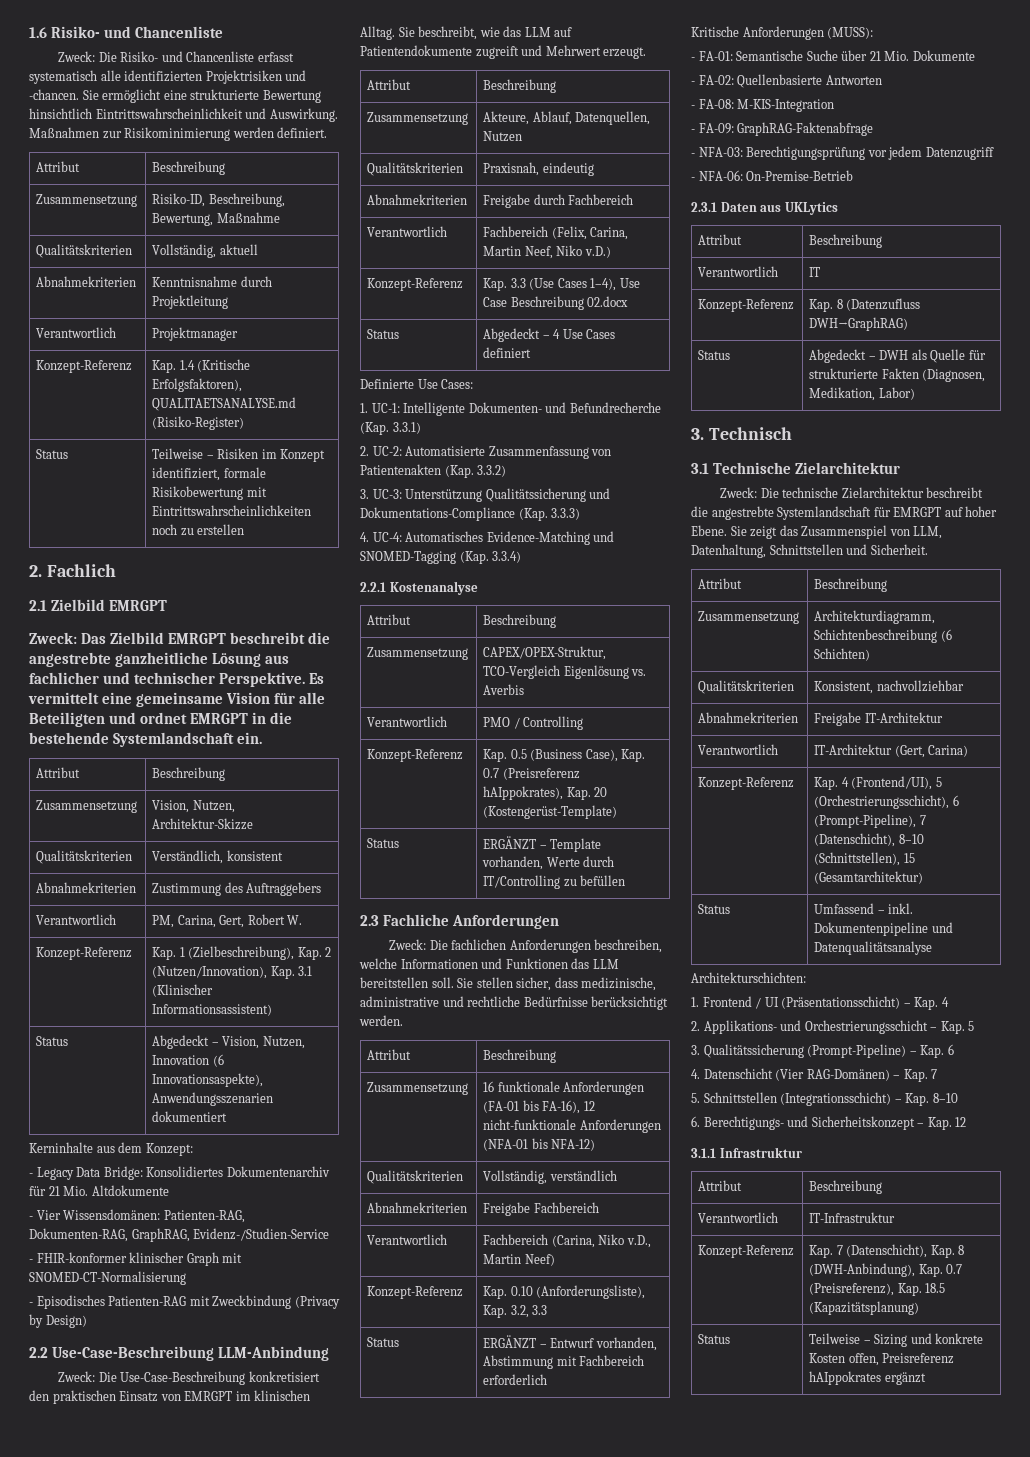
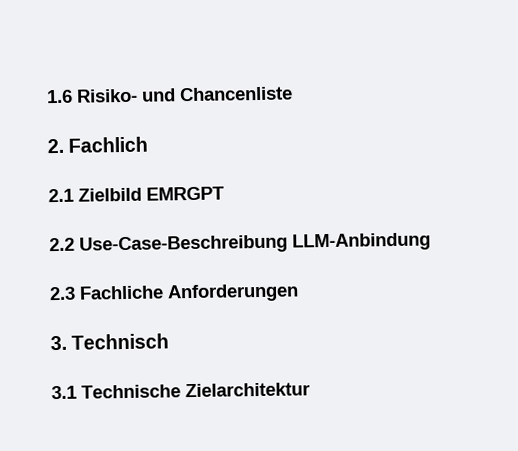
[58,51,294,62] [29,70,307,84] [29,89,321,103] [29,108,338,122] [29,127,328,141] [36,161,81,172] [152,161,226,175] [36,194,138,207] [152,193,285,207] [152,212,280,226] [36,244,133,258] [152,244,258,258] [36,276,137,287] [152,276,272,287] [152,295,229,309] [36,327,117,338] [152,327,239,341] [36,360,133,373] [152,359,251,373] [152,378,243,392] [152,397,297,411] [152,416,245,430] [36,449,69,459] [152,448,326,462] [152,467,266,481] [152,486,267,500] [152,505,312,516] [152,524,245,536] // Zweck: Die Risiko- und Chancenliste erfasst systematisch alle identifizierten Projektrisiken und -chancen. Sie ermöglicht eine strukturierte Bewertung hinsichtlich Eintrittswahrscheinlichkeit und Auswirkung. Maßnahmen zur Risikominimierung werden definiert. // Attribut | Beschreibung // Zusammensetzung | Risiko-ID, Beschreibung, Bewertung, Maßnahme // Qualitätskriterien | Vollständig, aktuell // Abnahmekriterien | Kenntnisnahme durch Projektleitung // Verantwortlich | Projektmanager // Konzept-Referenz | Kap. 1.4 (Kritische Erfolgsfaktoren), QUALITAETSANALYSE.md (Risiko-Register) // Status | Teilweise – Risiken im Konzept identifiziert, formale Risikobewertung mit Eintrittswahrscheinlichkeiten noch zu erstellen -> (293, 94) none
[29,632,331,644] [29,652,290,667] [29,672,325,687] [28,692,326,707] [29,712,293,727] [29,732,263,747] [36,767,81,778] [152,767,226,781] [36,800,138,813] [152,800,235,813] [152,818,254,830] [36,850,133,864] [152,850,283,864] [36,882,137,893] [152,882,322,896] [36,914,117,925] [152,914,303,928] [36,947,133,960] [152,946,332,960] [152,966,313,979] [152,984,214,997] [152,1004,273,1016] [36,1036,69,1046] [152,1035,305,1049] [152,1054,224,1067] [152,1073,264,1087] [152,1092,274,1106] [152,1111,228,1122] [29,1142,193,1156] [29,1166,330,1180] [29,1185,169,1196] [29,1209,245,1223] [29,1228,330,1242] [29,1252,243,1266] [29,1271,186,1285] [29,1295,340,1309] [29,1314,87,1328] [29,1346,330,1361] [58,1371,320,1385] [29,1390,311,1404] [360,26,573,40] [360,45,647,59] [367,79,412,90] [483,79,557,93] [367,112,469,125] [483,111,651,125] [483,131,523,142] [367,162,464,176] [483,162,594,176] [367,194,468,205] [483,194,634,208] [367,226,448,237] [483,226,629,240] [483,245,611,259] [367,278,464,291] [483,278,640,291] [483,296,629,310] [367,329,400,339] [483,328,616,342] [483,347,532,358] [360,379,474,389] [360,402,661,416] [360,422,421,435] [360,446,612,459] [360,464,507,478] [360,488,611,502] [360,507,581,521] [360,531,615,545] [360,551,522,564] [360,581,478,595] [367,614,412,625] [483,614,557,628] [367,647,469,660] [483,646,607,660] [483,665,647,679] [483,684,525,695] [367,716,448,727] [483,716,584,730] [367,749,464,762] [483,749,646,762] [483,768,580,780] [483,786,608,800] [483,805,618,819] [367,838,400,848] [483,836,602,852] [482,856,615,870] [483,875,626,889] [360,914,560,929] [389,939,663,953] [359,958,619,969] [360,977,657,991] [360,996,669,1010] [359,1015,403,1026] [367,1049,412,1060] [483,1049,557,1063] [367,1082,469,1095] [483,1081,645,1095] [483,1100,595,1114] [483,1119,661,1133] [483,1138,596,1151] [367,1170,464,1184] [483,1170,617,1184] [367,1202,468,1213] [483,1202,599,1216] [367,1234,448,1245] [483,1234,651,1248] [483,1254,555,1266] [367,1286,464,1299] [483,1285,646,1299] [483,1305,548,1318] [367,1337,400,1347] [483,1335,657,1351] [483,1355,645,1369] [483,1374,548,1385] [691,26,874,40] [691,50,975,61] [691,74,882,88] [691,99,835,112] [691,122,874,136] [691,146,994,160] [691,170,854,181] [691,202,838,215] [698,234,743,245] [809,234,883,248] [698,266,779,277] [809,267,821,277] [698,299,795,312] [809,298,921,312] [809,317,909,331] [698,350,731,360] [809,349,986,363] [809,368,986,382] [809,387,915,401] Zweck: Das Zielbild EMRGPT beschreibt die angestrebte ganzheitliche Lösung aus fachlicher und technischer Perspektive. Es vermittelt eine gemeinsame Vision für alle Beteiligten und ordnet EMRGPT in die bestehende Systemlandschaft ein. // Attribut | Beschreibung // Zusammensetzung | Vision, Nutzen, Architektur-Skizze // Qualitätskriterien | Verständlich, konsistent // Abnahmekriterien | Zustimmung des Auftraggebers // Verantwortlich | PM, Carina, Gert, Robert W. // Konzept-Referenz | Kap. 1 (Zielbeschreibung), Kap. 2 (Nutzen/Innovation), Kap. 3.1 (Klinischer Informationsassistent) // Status | Abgedeckt – Vision, Nutzen, Innovation (6 Innovationsaspekte), Anwendungsszenarien dokumentiert // Kerninhalte aus dem Konzept: // - Legacy Data Bridge: Konsolidiertes Dokumentenarchiv für 21 Mio. Altdokumente // - Vier Wissensdomänen: Patienten-RAG, Dokumenten-RAG, GraphRAG, Evidenz-/Studien-Service // - FHIR-konformer klinischer Graph mit SNOMED-CT-Normalisierung // - Episodisches Patienten-RAG mit Zweckbindung (Privacy by Design) // 2.2 Use-Case-Beschreibung LLM-Anbindung // Zweck: Die Use-Case-Beschreibung konkretisiert den praktischen Einsatz von EMRGPT im klinischen Alltag. Sie beschreibt, wie das LLM auf Patientendokumente zugreift und Mehrwert erzeugt. // Attribut | Beschreibung // Zusammensetzung | Akteure, Ablauf, Datenquellen, Nutzen // Qualitätskriterien | Praxisnah, eindeutig // Abnahmekriterien | Freigabe durch Fachbereich // Verantwortlich | Fachbereich (Felix, Carina, Martin Neef, Niko v.D.) // Konzept-Referenz | Kap. 3.3 (Use Cases 1–4), Use Case Beschreibung 02.docx // Status | Abgedeckt – 4 Use Cases definiert // Definierte Use Cases: // 1. UC-1: Intelligente Dokumenten- und Befundrecherche (Kap. 3.3.1) // 2. UC-2: Automatisierte Zusammenfassung von Patientenakten (Kap. 3.3.2) // 3. UC-3: Unterstützung Qualitätssicherung und Dokumentations-Compliance (Kap. 3.3.3) // 4. UC-4: Automatisches Evidence-Matching und SNOMED-Tagging (Kap. 3.3.4) // 2.2.1 Kostenanalyse // Attribut | Beschreibung // Zusammensetzung | CAPEX/OPEX-Struktur, TCO-Vergleich Eigenlösung vs. Averbis // Verantwortlich | PMO / Controlling // Konzept-Referenz | Kap. 0.5 (Business Case), Kap. 0.7 (Preisreferenz hAIppokrates), Kap. 20 (Kostengerüst-Template) // Status | ERGÄNZT – Template vorhanden, Werte durch IT/Controlling zu befüllen // 2.3 Fachliche Anforderungen // Zweck: Die fachlichen Anforderungen beschreiben, welche Informationen und Funktionen das LLM bereitstellen soll. Sie stellen sicher, dass medizinische, administrative und rechtliche Bedürfnisse berücksichtigt werden. // Attribut | Beschreibung // Zusammensetzung | 16 funktionale Anforderungen (FA-01 bis FA-16), 12 nicht-funktionale Anforderungen (NFA-01 bis NFA-12) // Qualitätskriterien | Vollständig, verständlich // Abnahmekriterien | Freigabe Fachbereich // Verantwortlich | Fachbereich (Carina, Niko v.D., Martin Neef) // Konzept-Referenz | Kap. 0.10 (Anforderungsliste), Kap. 3.2, 3.3 // Status | ERGÄNZT – Entwurf vorhanden, Abstimmung mit Fachbereich erforderlich // Kritische Anforderungen (MUSS): // - FA-01: Semantische Suche über 21 Mio. Dokumente // - FA-02: Quellenbasierte Antworten // - FA-08: M-KIS-Integration // - FA-09: GraphRAG-Faktenabfrage // - NFA-03: Berechtigungsprüfung vor jedem Datenzugriff // - NFA-06: On-Premise-Betrieb // 2.3.1 Daten aus UKLytics // Attribut | Beschreibung // Verantwortlich | IT // Konzept-Referenz | Kap. 8 (Datenzufluss DWH→GraphRAG) // Status | Abgedeckt – DWH als Quelle für strukturierte Fakten (Diagnosen, Medikation, Labor) -> [49,232,431,255] [49,283,299,303] 2.2 Use-Case-Beschreibung LLM-Anbindung // 2.3 Fachliche Anforderungen
[720,487,984,498] [691,506,998,520] [691,525,943,539] [691,544,928,558] [698,578,743,589] [814,578,888,592] [698,611,800,624] [814,610,936,624] [814,629,952,643] [814,648,871,661] [698,680,795,694] [814,680,964,694] [698,712,799,723] [814,712,943,726] [698,744,779,755] [814,744,969,758] [698,777,795,790] [814,776,942,790] [814,795,959,809] [814,814,926,828] [814,833,924,847] [814,852,915,866] [814,871,924,884] [698,904,731,914] [814,903,914,914] [814,922,953,936] [814,941,933,955] [691,972,806,983] [691,996,949,1010] [691,1020,975,1034] [691,1044,954,1058] [691,1068,938,1082] [691,1092,958,1106] [691,1116,967,1130] [691,1147,802,1158] [698,1180,743,1191] [809,1180,883,1194] [698,1212,779,1223] [809,1212,896,1223] [698,1245,795,1258] [809,1244,965,1258] [809,1263,963,1277] [809,1283,946,1296] [809,1301,920,1315] [698,1334,731,1344] [809,1333,984,1347] [809,1353,955,1366] [809,1371,926,1385] // Zweck: Die technische Zielarchitektur beschreibt die angestrebte Systemlandschaft für EMRGPT auf hoher Ebene. Sie zeigt das Zusammenspiel von LLM, Datenhaltung, Schnittstellen und Sicherheit. // Attribut | Beschreibung // Zusammensetzung | Architekturdiagramm, Schichtenbeschreibung (6 Schichten) // Qualitätskriterien | Konsistent, nachvollziehbar // Abnahmekriterien | Freigabe IT-Architektur // Verantwortlich | IT-Architektur (Gert, Carina) // Konzept-Referenz | Kap. 4 (Frontend/UI), 5 (Orchestrierungsschicht), 6 (Prompt-Pipeline), 7 (Datenschicht), 8–10 (Schnittstellen), 15 (Gesamtarchitektur) // Status | Umfassend – inkl. Dokumentenpipeline und Datenqualitätsanalyse // Architekturschichten: // 1. Frontend / UI (Präsentationsschicht) – Kap. 4 // 2. Applikations- und Orchestrierungsschicht – Kap. 5 // 3. Qualitätssicherung (Prompt-Pipeline) – Kap. 6 // 4. Datenschicht (Vier RAG-Domänen) – Kap. 7 // 5. Schnittstellen (Integrationsschicht) – Kap. 8–10 // 6. Berechtigungs- und Sicherheitskonzept – Kap. 12 // 3.1.1 Infrastruktur // Attribut | Beschreibung // Verantwortlich | IT-Infrastruktur // Konzept-Referenz | Kap. 7 (Datenschicht), Kap. 8 (DWH-Anbindung), Kap. 0.7 (Preisreferenz), Kap. 18.5 (Kapazitätsplanung) // Status | Teilweise – Sizing und konkrete Kosten offen, Preisreferenz hAIppokrates ergänzt -> (310, 390) none

